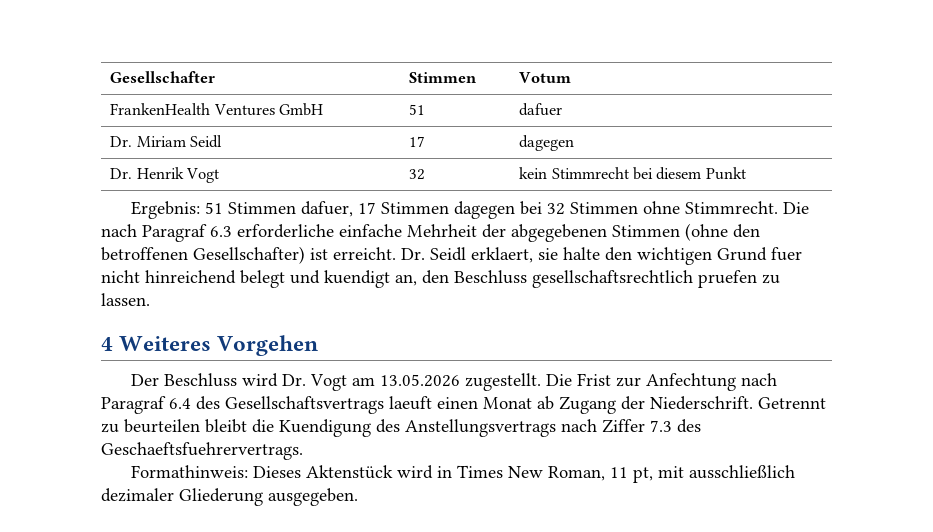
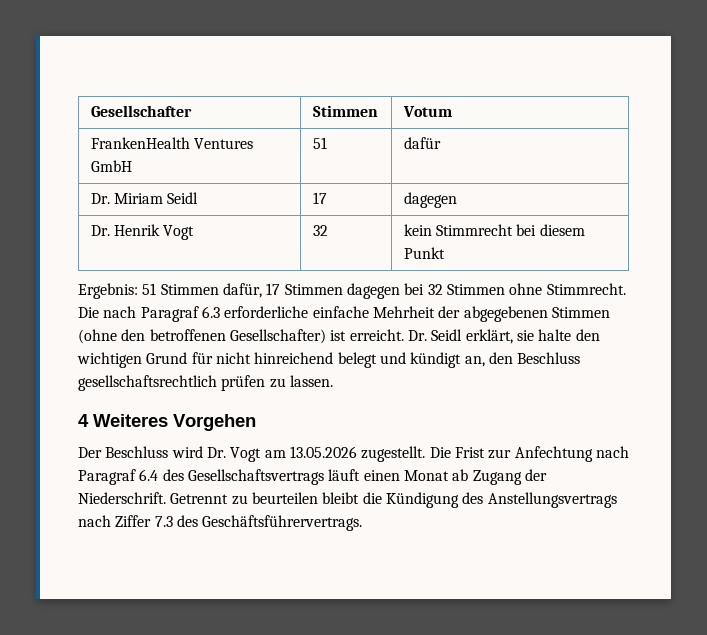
[519,103,563,116] dafuer -> [403,137,441,149] dafür
[300,201,353,217] dafuer, -> [222,283,262,298] dafür,
[471,247,533,263] erklaert, -> [465,329,513,344] erklärt,
[771,247,802,261] fuer -> [191,352,213,364] für
[324,270,390,288] kuendigt -> [410,352,462,368] kündigt
[698,270,757,288] pruefen -> [221,375,266,391] prüfen
[389,396,432,410] laeuft -> [328,469,361,481] läuft
[279,419,371,437] Kuendigung -> [385,492,459,508] Kündigung
[101,442,303,460] [130,465,795,483] [101,488,358,506] Geschaeftsfuehrervertrags. // Formathinweis: Dieses Aktenstück wird in Times New Roman, 11 pt, mit ausschließlich dezimaler Gliederung ausgegeben. -> [202,515,363,531] Geschäftsführervertrags.

